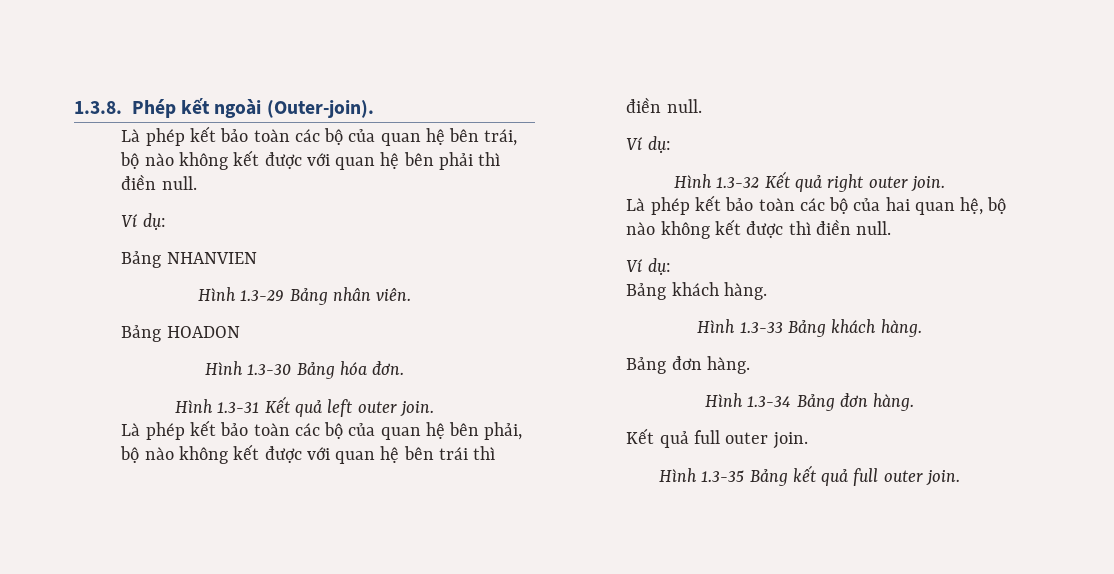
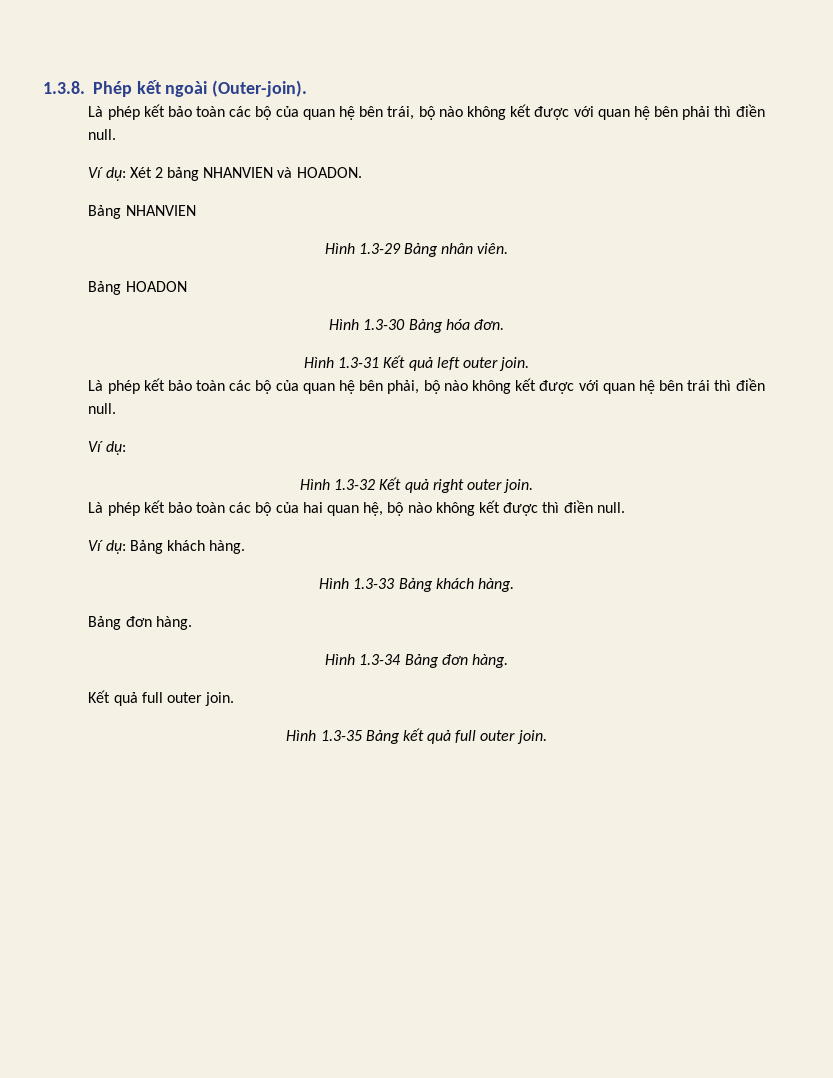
(166, 221) none -> [129,167,362,181] Xét 2 bảng NHANVIEN và HOADON.
(671, 266) // -> (126, 547) none

